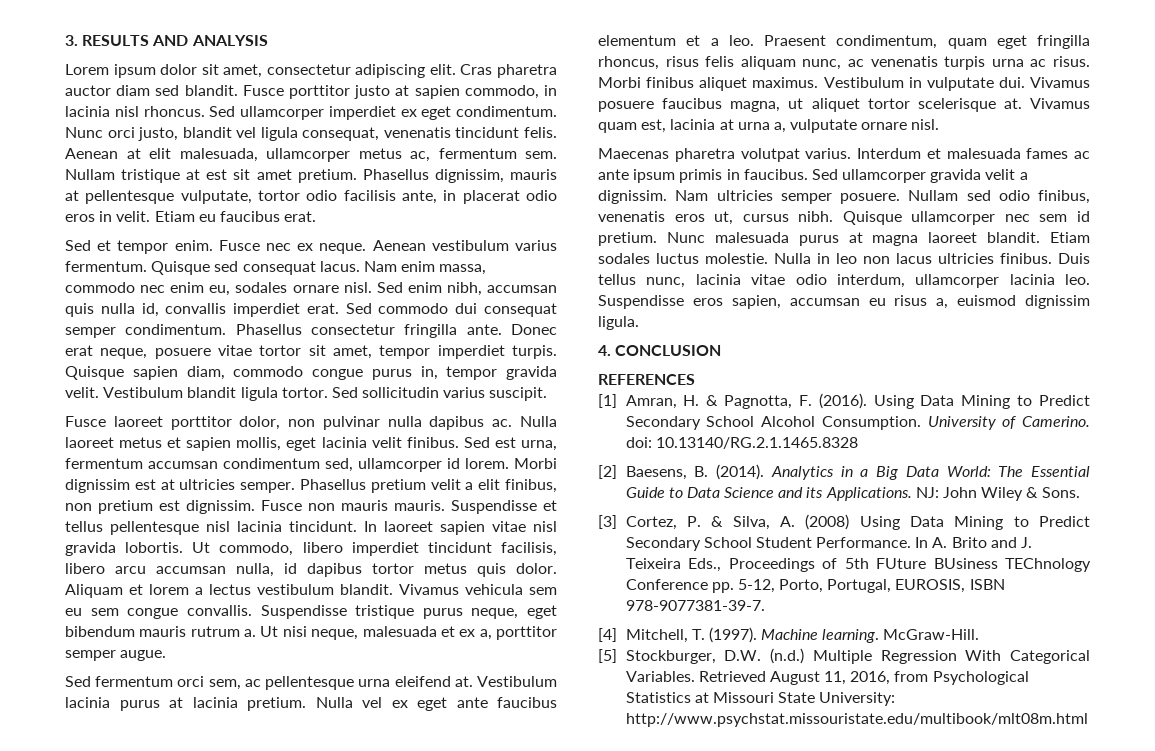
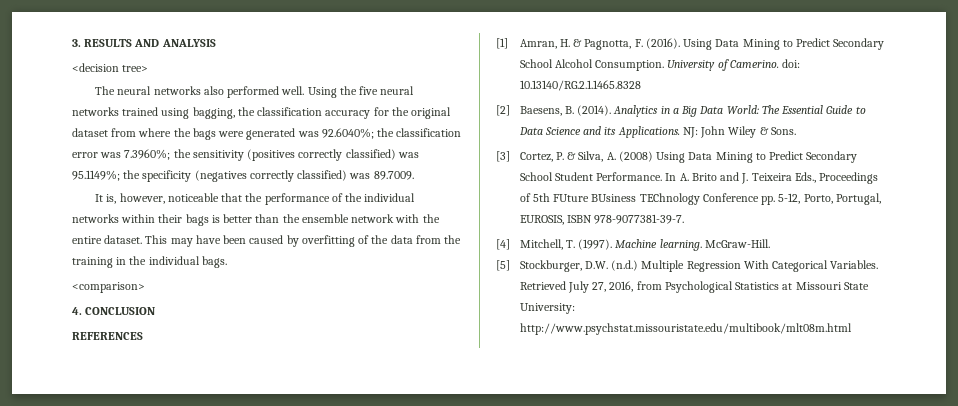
[65,64,557,78] [65,85,557,99] [65,106,557,120] [65,127,557,141] [65,148,557,162] [65,169,557,183] [65,190,557,204] [65,211,317,222] [65,240,557,254] [65,261,487,275] [65,282,558,296] [65,303,557,317] [65,324,557,338] [65,345,557,359] [65,366,557,380] [65,387,548,401] [65,416,557,430] [65,437,557,451] [65,458,557,472] [65,479,557,493] [65,500,557,514] [65,521,557,535] [65,542,557,556] [65,563,557,577] [65,584,557,598] [65,605,557,619] [65,626,558,640] [65,650,167,661] [65,676,557,690] [65,697,557,711] [598,35,1090,49] [598,56,1090,70] [598,77,1090,91] [598,98,1090,112] [598,119,940,133] [598,148,1090,162] [598,169,1028,183] [598,190,1090,204] [598,211,1090,225] [598,232,1090,246] [598,253,1090,264] [598,274,1090,288] [598,295,1090,309] [598,316,639,330] Lorem ipsum dolor sit amet, consectetur adipiscing elit. Cras pharetra auctor diam sed blandit. Fusce porttitor justo at sapien commodo, in lacinia nisl rhoncus. Sed ullamcorper imperdiet ex eget condimentum. Nunc orci justo, blandit vel ligula consequat, venenatis tincidunt felis. Aenean at elit malesuada, ullamcorper metus ac, fermentum sem. Nullam tristique at est sit amet pretium. Phasellus dignissim, mauris at pellentesque vulputate, tortor odio facilisis ante, in placerat odio eros in velit. Etiam eu faucibus erat. // Sed et tempor enim. Fusce nec ex neque. Aenean vestibulum varius fermentum. Quisque sed consequat lacus. Nam enim massa, commodo nec enim eu, sodales ornare nisl. Sed enim nibh, accumsan quis nulla id, convallis imperdiet erat. Sed commodo dui consequat semper condimentum. Phasellus consectetur fringilla ante. Donec erat neque, posuere vitae tortor sit amet, tempor imperdiet turpis. Quisque sapien diam, commodo congue purus in, tempor gravida velit. Vestibulum blandit ligula tortor. Sed sollicitudin varius suscipit. // Fusce laoreet porttitor dolor, non pulvinar nulla dapibus ac. Nulla laoreet metus et sapien mollis, eget lacinia velit finibus. Sed est urna, fermentum accumsan condimentum sed, ullamcorper id lorem. Morbi dignissim est at ultricies semper. Phasellus pretium velit a elit finibus, non pretium est dignissim. Fusce non mauris mauris. Suspendisse et tellus pellentesque nisl lacinia tincidunt. In laoreet sapien vitae nisl gravida lobortis. Ut commodo, libero imperdiet tincidunt facilisis, libero arcu accumsan nulla, id dapibus tortor metus quis dolor. Aliquam et lorem a lectus vestibulum blandit. Vivamus vehicula sem eu sem congue convallis. Suspendisse tristique purus neque, eget bibendum mauris rutrum a. Ut nisi neque, malesuada et ex a, porttitor semper augue. // Sed fermentum orci sem, ac pellentesque urna eleifend at. Vestibulum lacinia purus at lacinia pretium. Nulla vel ex eget ante faucibus elementum et a leo. Praesent condimentum, quam eget fringilla rhoncus, risus felis aliquam nunc, ac venenatis turpis urna ac risus. Morbi finibus aliquet maximus. Vestibulum in vulputate dui. Vivamus posuere faucibus magna, ut aliquet tortor scelerisque at. Vivamus quam est, lacinia at urna a, vulputate ornare nisl. // Maecenas pharetra volutpat varius. Interdum et malesuada fames ac ante ipsum primis in faucibus. Sed ullamcorper gravida velit a dignissim. Nam ultricies semper posuere. Nullam sed odio finibus, venenatis eros ut, cursus nibh. Quisque ullamcorper nec sem id pretium. Nunc malesuada purus at magna laoreet blandit. Etiam sodales luctus molestie. Nulla in leo non lacus ultricies finibus. Duis tellus nunc, lacinia vitae odio interdum, ullamcorper lacinia leo. Suspendisse eros sapien, accumsan eu risus a, euismod dignissim ligula. -> [72,63,149,72] [95,86,415,98] [72,107,452,119] [72,128,462,140] [72,149,419,161] [72,170,414,182] [95,193,416,205] [72,214,440,226] [72,235,462,247] [72,256,227,268] [72,282,145,293] <decision tree> // The neural networks also performed well. Using the five neural networks trained using bagging, the classification accuracy for the original dataset from where the bags were generated was 92.6040%; the classification error was 7.3960%; the sensitivity (positives correctly classified) was 95.1149%; the specificity (negatives correctly classified) was 89.7009. // It is, however, noticeable that the performance of the individual networks within their bags is better than the ensemble network with the entire dataset. This may have been caused by overfitting of the data from the training in the individual bags. // <comparison>
[769,671,847,685] August 11, -> [567,281,607,293] July 27,

